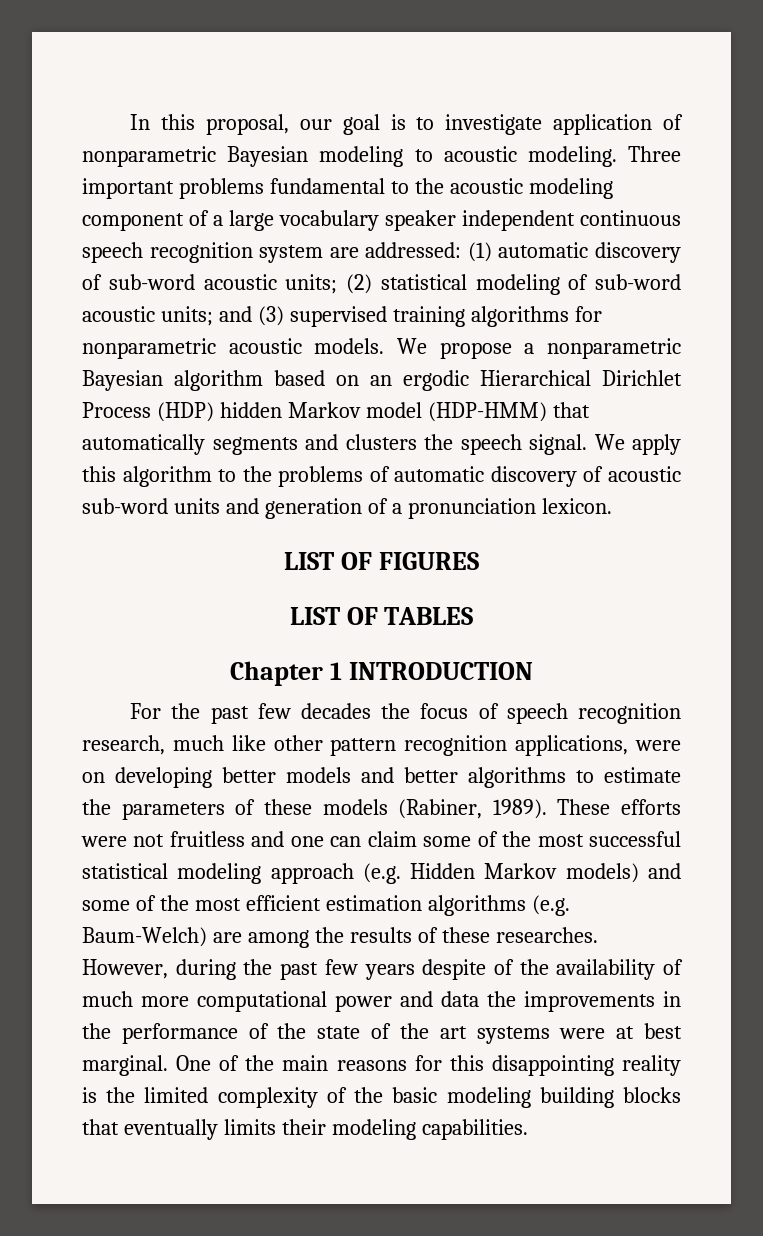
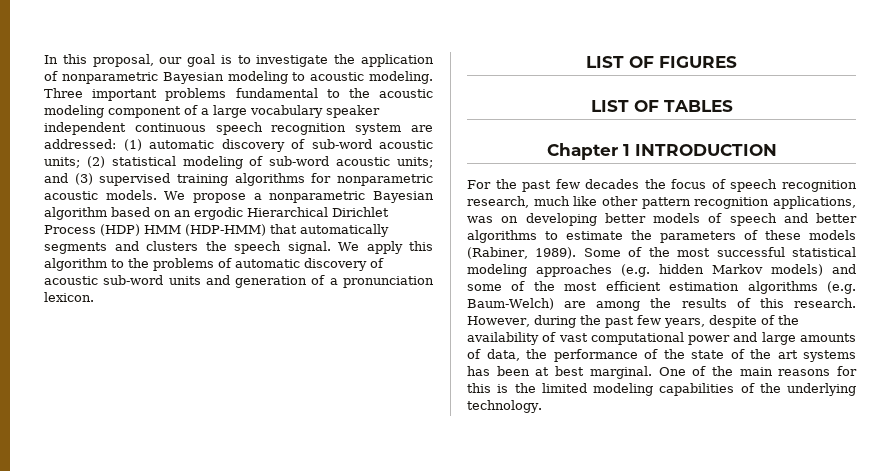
(543, 124) none -> [334,54,356,64] the
[219,402,422,418] hidden Markov model -> [144,225,181,234] HMM
[635,740,682,751] were -> [467,216,493,223] was
(351, 775) none -> [708,213,777,226] of speech
[557,799,681,815] [81,831,472,847] These efforts were not fruitless and one can claim some -> [583,248,621,257] Some
[270,863,476,884] approach (e.g. Hidden -> [536,264,704,277] approaches (e.g. hidden
[441,927,598,943] these researches. -> [759,298,856,308] this research.
[364,964,415,980] years -> [663,318,705,328] years,
[82,991,189,1007] much more -> [558,333,588,342] vast
[441,991,681,1012] data the improvements in -> [761,332,856,345] [467,349,520,361] large amounts of data,
[559,1028,606,1039] were -> [467,366,530,376] has been
[491,1055,681,1076] disappointing reality -> (491, 388) none
[217,1087,681,1108] [82,1119,528,1140] complexity of the basic modeling building blocks that eventually limits their modeling capabilities. -> [593,383,856,396] [467,400,542,413] modeling capabilities of the underlying technology.

